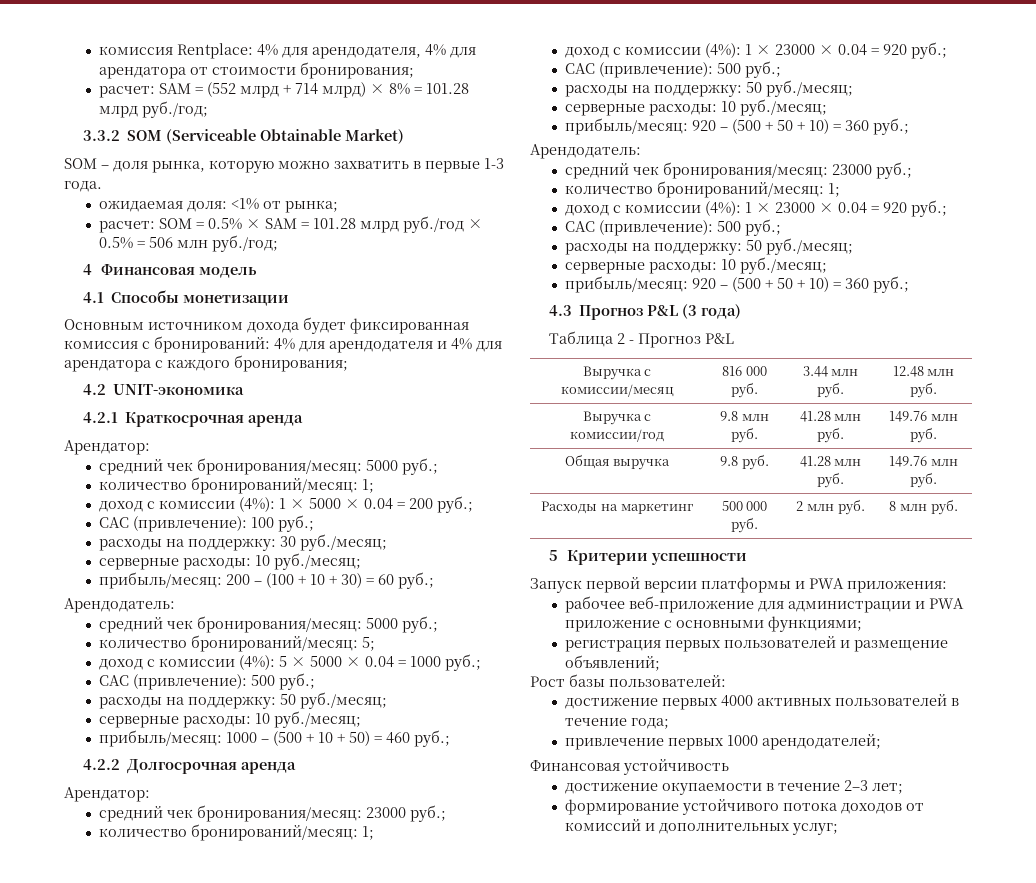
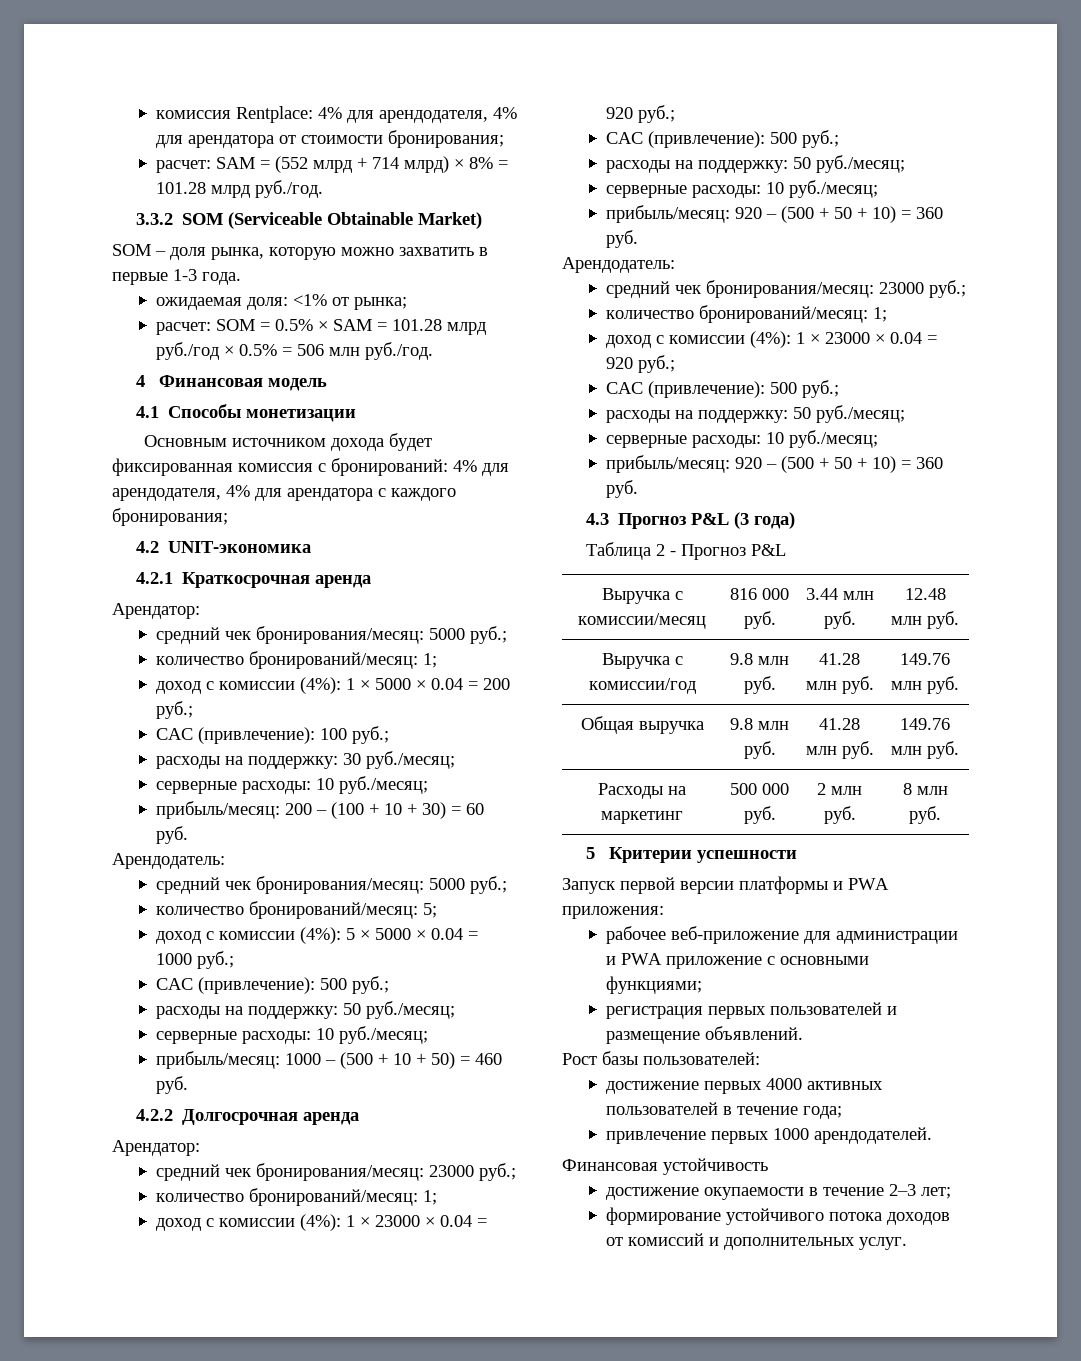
[141,101,208,118] руб./год; -> [255,180,324,198] руб./год.
[211,235,278,252] руб./год; -> [365,342,434,360] руб./год.
[329,341,447,353] арендодателя и -> [112,488,221,501] арендодателя,
[397,572,434,589] руб.; -> [156,826,189,844] руб.
[413,730,450,747] руб.; -> [156,1076,189,1094] руб.
[872,118,909,135] руб.; -> [606,230,639,248] руб.
[872,276,909,293] руб.; -> [606,480,639,498] руб.
(739, 461) none -> [758,721,789,730] млн
[564,655,660,671] объявлений; -> [705,1026,804,1040] объявлений.
[761,734,881,750] арендодателей; -> [814,1127,933,1144] арендодателей.
[791,823,838,835] услуг; -> [859,1237,908,1250] услуг.

